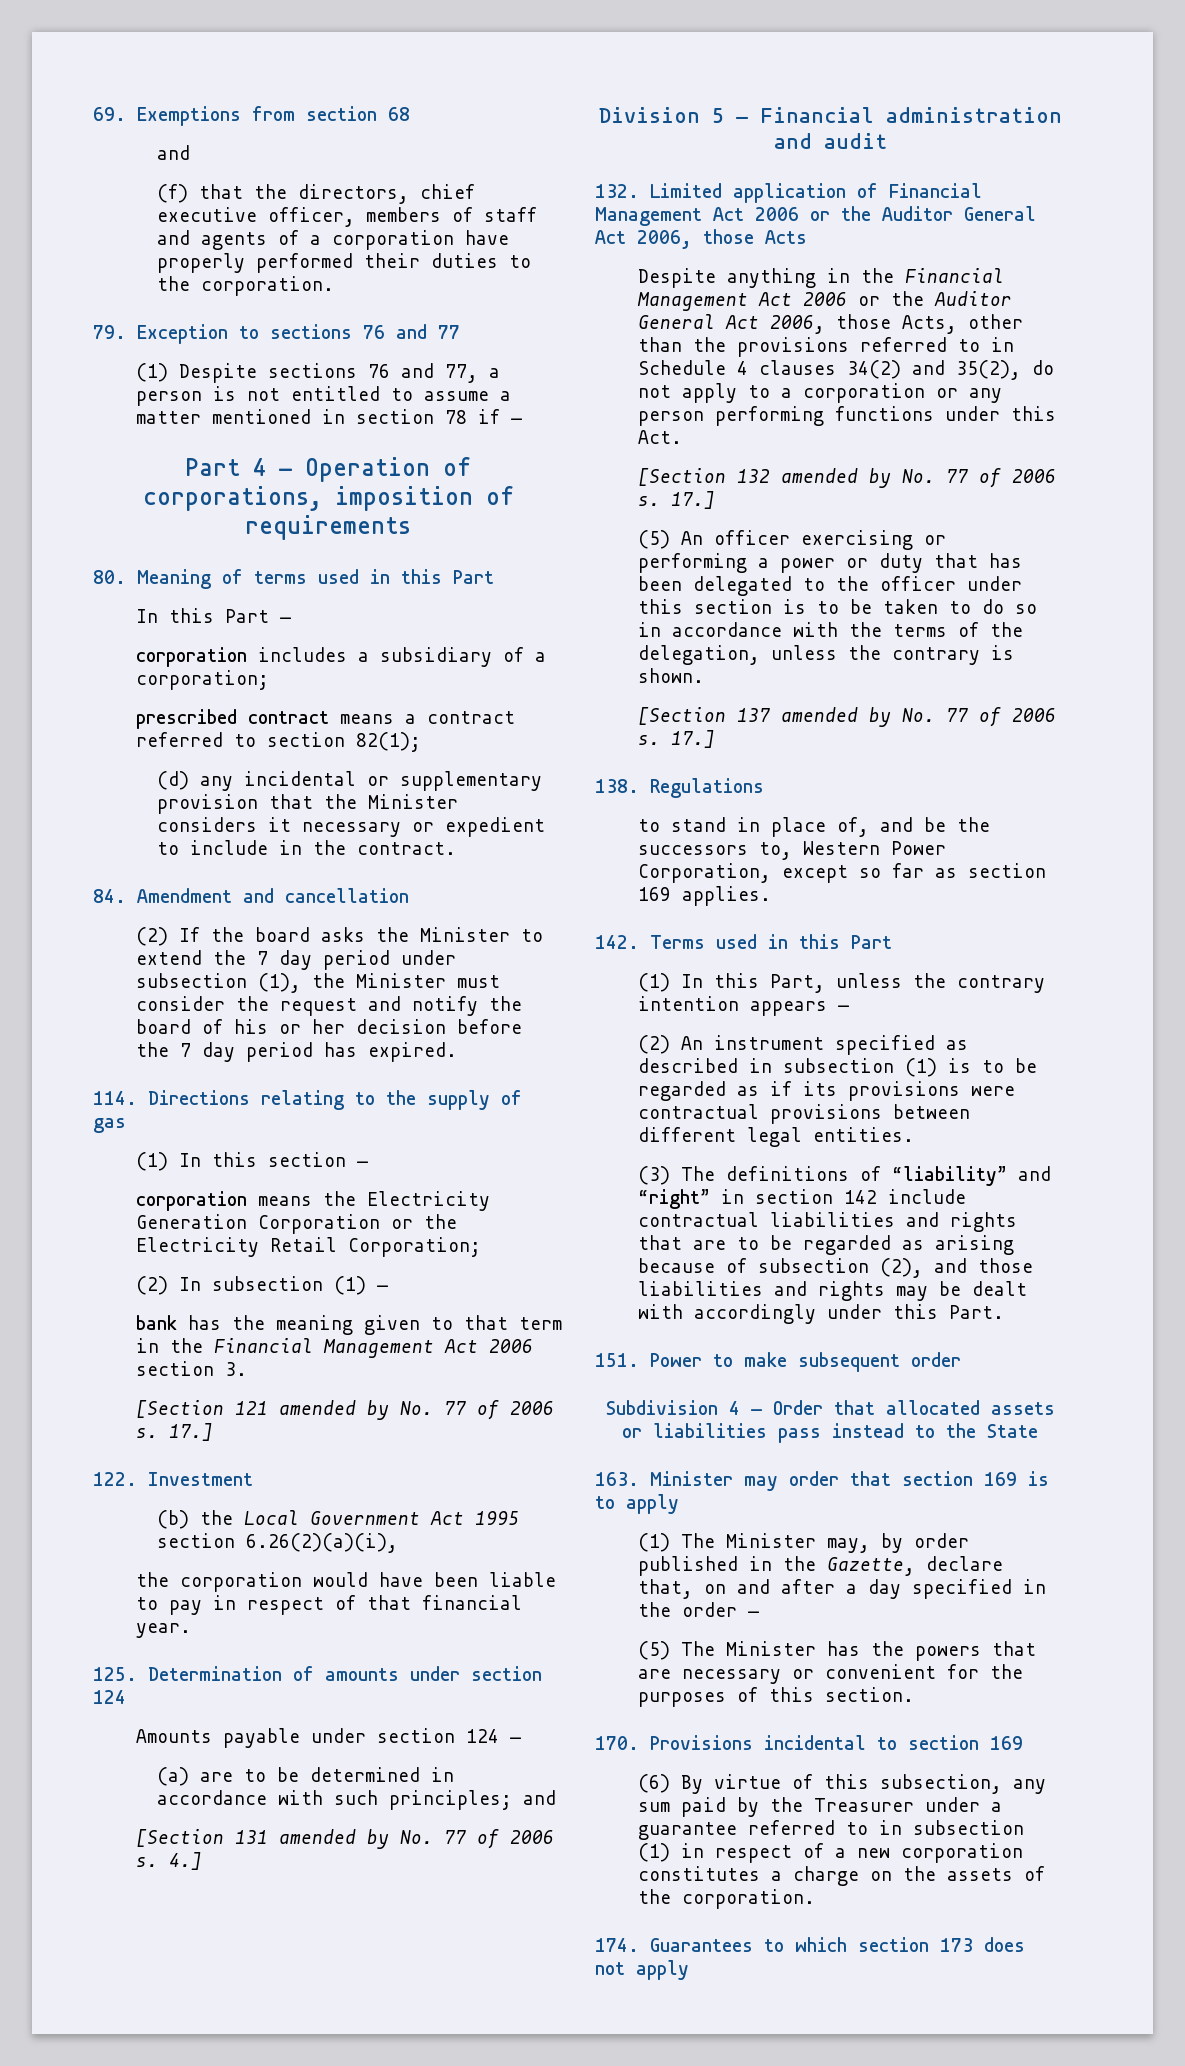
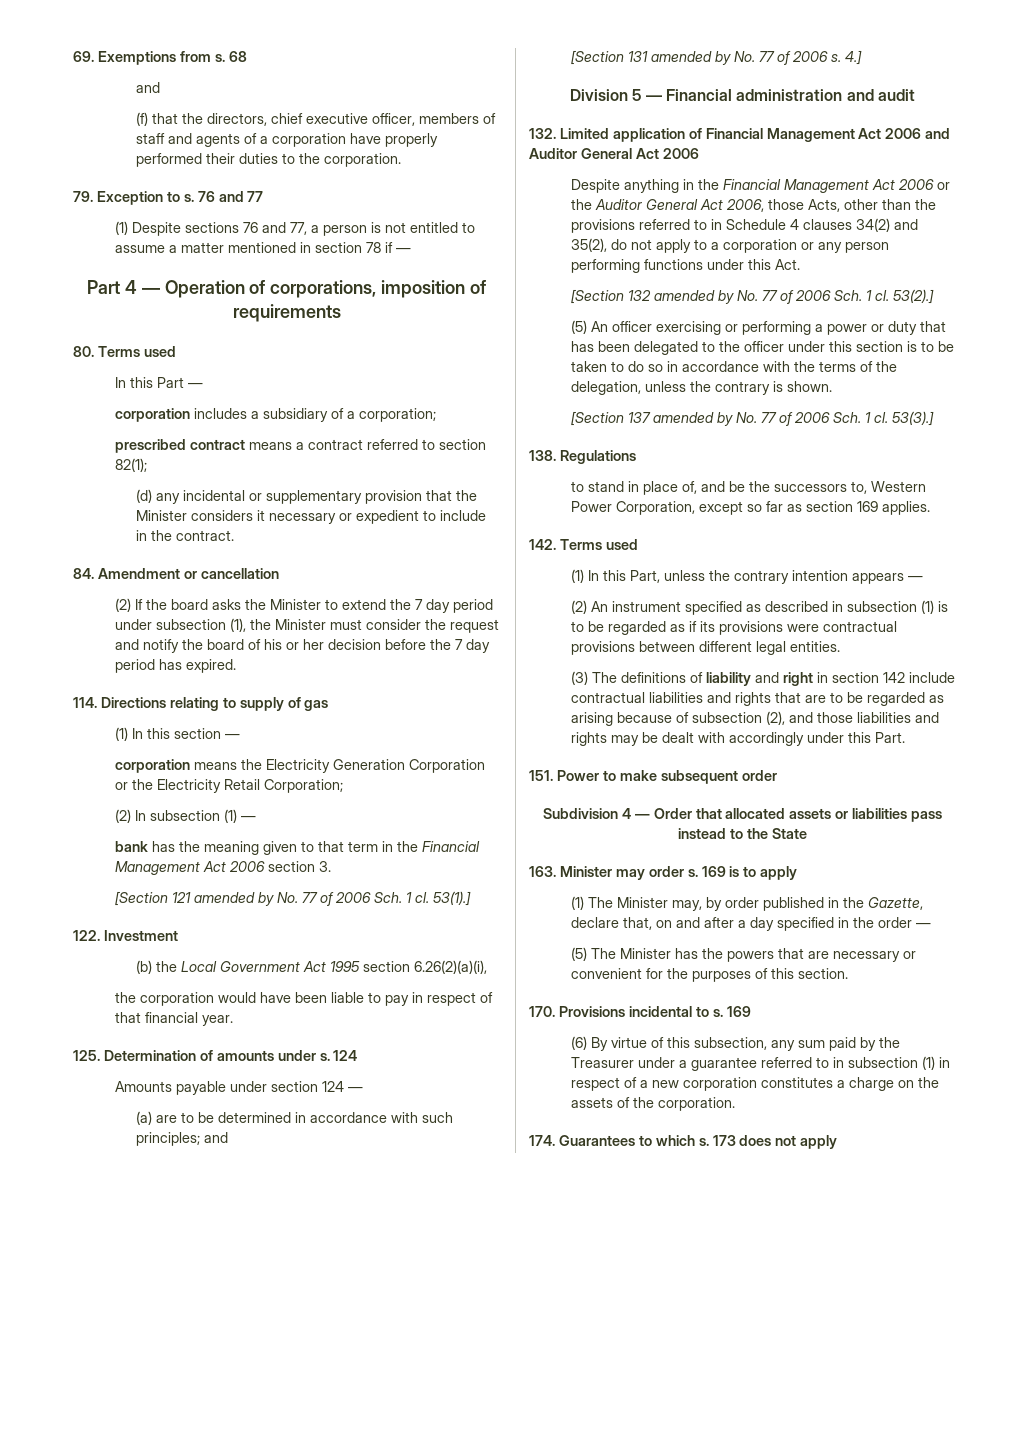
[306,106,377,121] section -> [214,54,225,62] s.
[270,324,352,339] sections -> [183,194,194,202] s.
[137,569,494,589] Meaning of terms used in this Part -> [97,346,176,357] Terms used
[243,888,274,903] and -> [183,571,197,579] or
[386,1090,416,1105] the -> (236, 702) none
[135,1423,213,1441] s. 17.] -> [374,891,472,906] Sch. 1 cl. 53(1).]
[471,1666,542,1681] section -> [319,1053,330,1061] s.
[810,206,1036,221] [595,229,807,249] or the Auditor General Act 2006, those Acts -> [925,128,951,139] [529,148,699,159] and Auditor General Act 2006
[637,491,715,509] s. 17.] -> [834,289,935,304] Sch. 1 cl. 53(2).]
[637,730,715,748] s. 17.] -> [833,411,935,426] Sch. 1 cl. 53(3).]
[768,934,892,949] in this Part -> (638, 544) none
[891,1166,1051,1186] [637,1189,710,1209] “liability” and “right” -> [706,672,814,686] liability and right
[850,1471,973,1486] that section -> [687,869,698,877] s.
[908,1735,979,1750] section -> [712,1009,723,1017] s.
[858,1937,929,1952] section -> [698,1138,709,1146] s.

